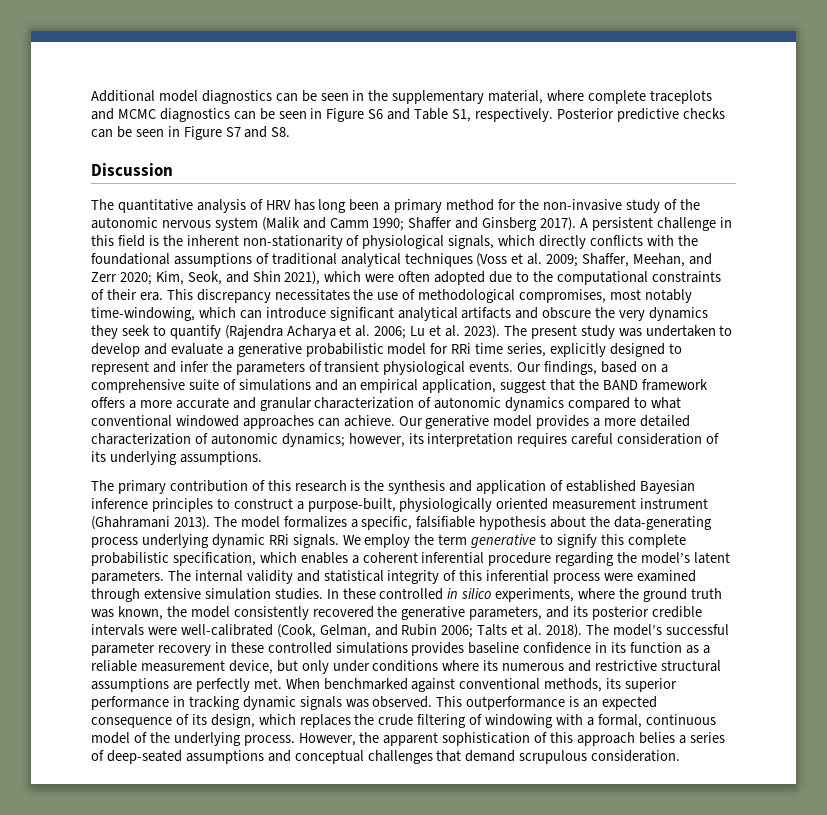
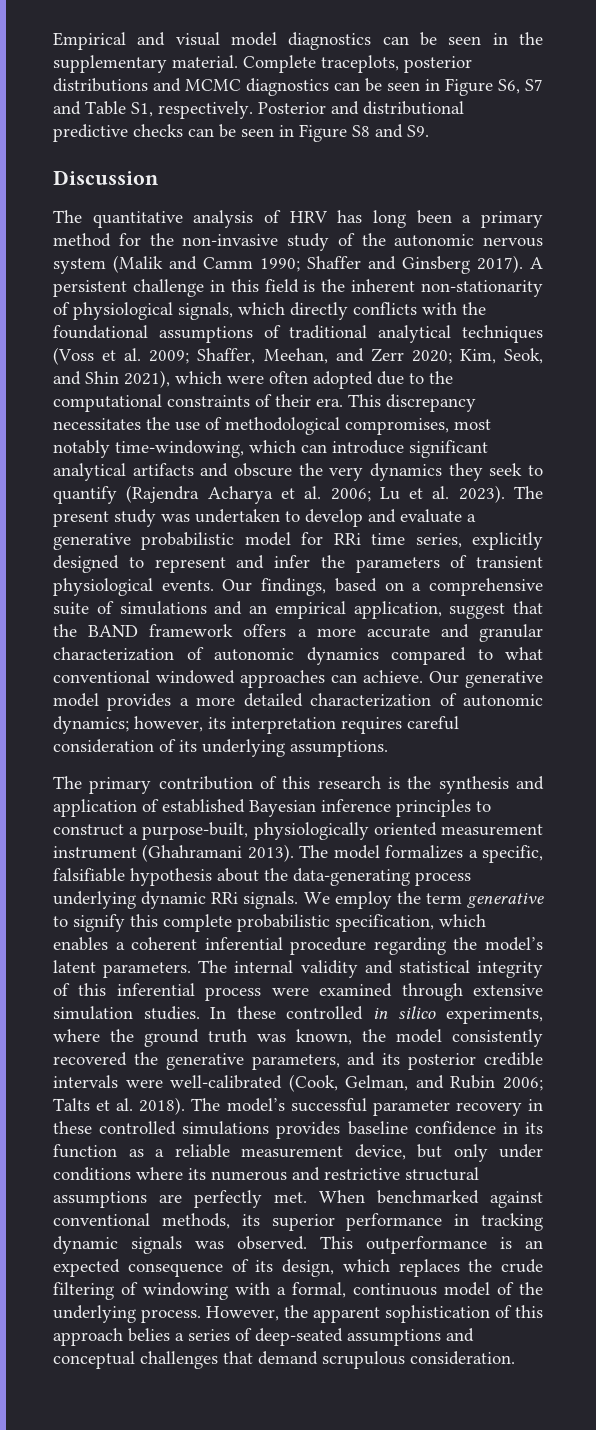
[91,90,155,102] Additional -> [53,32,220,50] Empirical and visual
[488,90,712,104] material, where complete traceplots -> [172,55,472,73] [53,78,148,92] material. Complete traceplots, posterior distributions
[368,109,384,119] S6 -> [498,79,543,94] S6, S7
(614, 113) none -> [331,101,464,115] and distributional
[225,126,291,138] S7 and S8. -> [352,124,429,138] S8 and S9.

